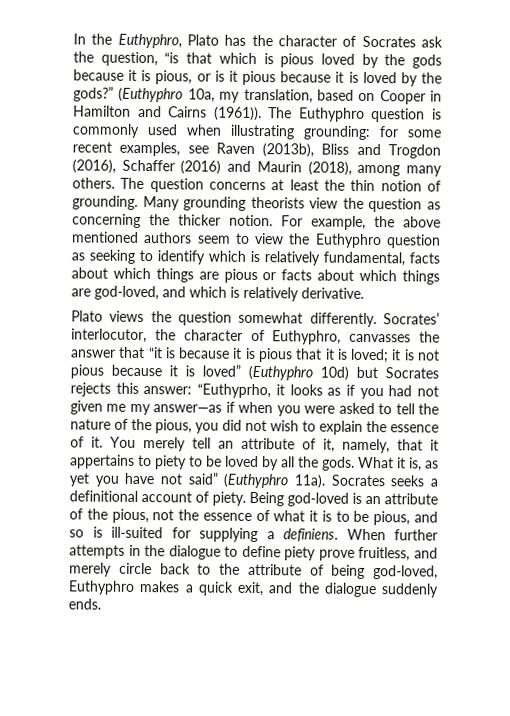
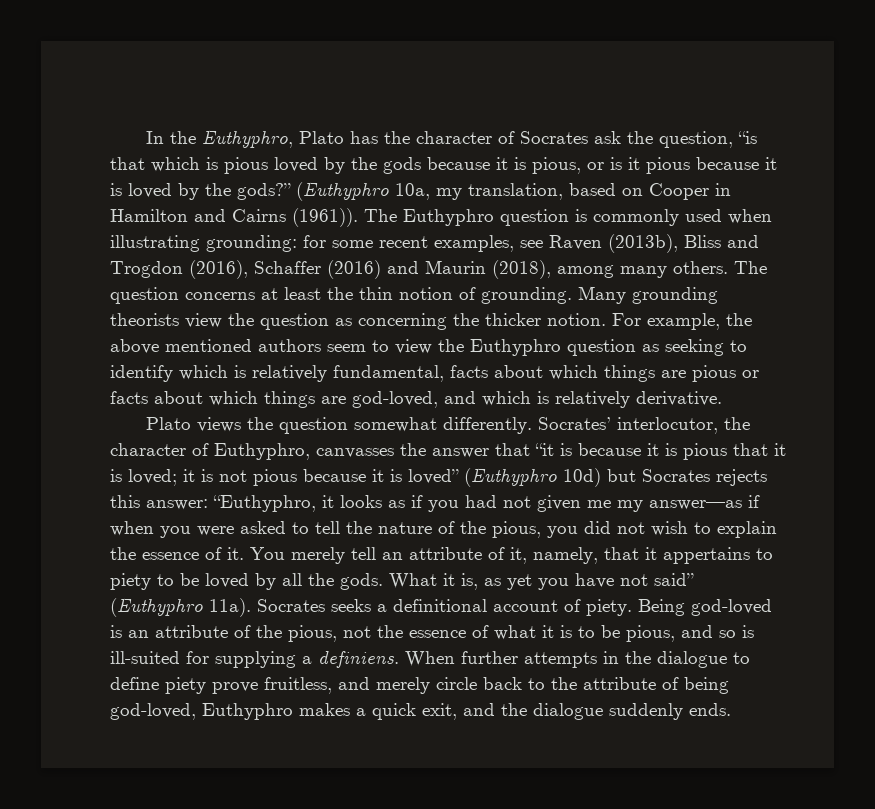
[197,383,272,399] “Euthyprho, -> [213,495,316,512] “Euthyphro,

